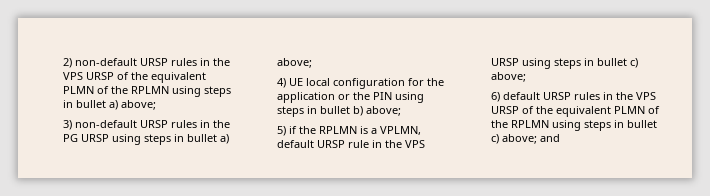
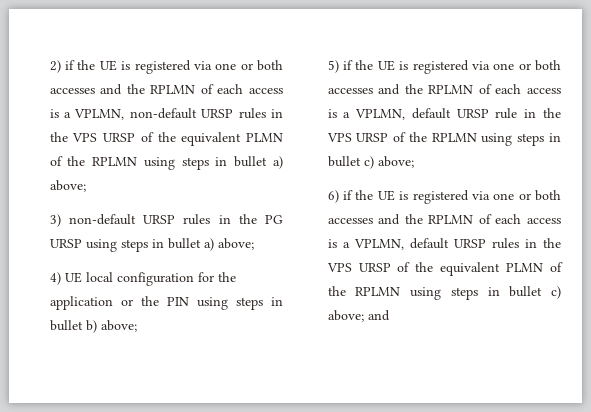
(72, 63) none -> [65,60,284,74] [49,84,284,95] [49,109,125,120] if the UE is registered via one or both accesses and the RPLMN of each access is a VPLMN,
[318,126,357,134] RPLMN -> [377,60,561,74] [327,84,561,95] UE is registered via one or both accesses and the RPLMN of each access
(519, 62) none -> [393,132,477,142] of the RPLMN
(500, 97) none -> [343,190,561,204] [327,214,561,225] [327,239,404,250] if the UE is registered via one or both accesses and the RPLMN of each access is a VPLMN,

